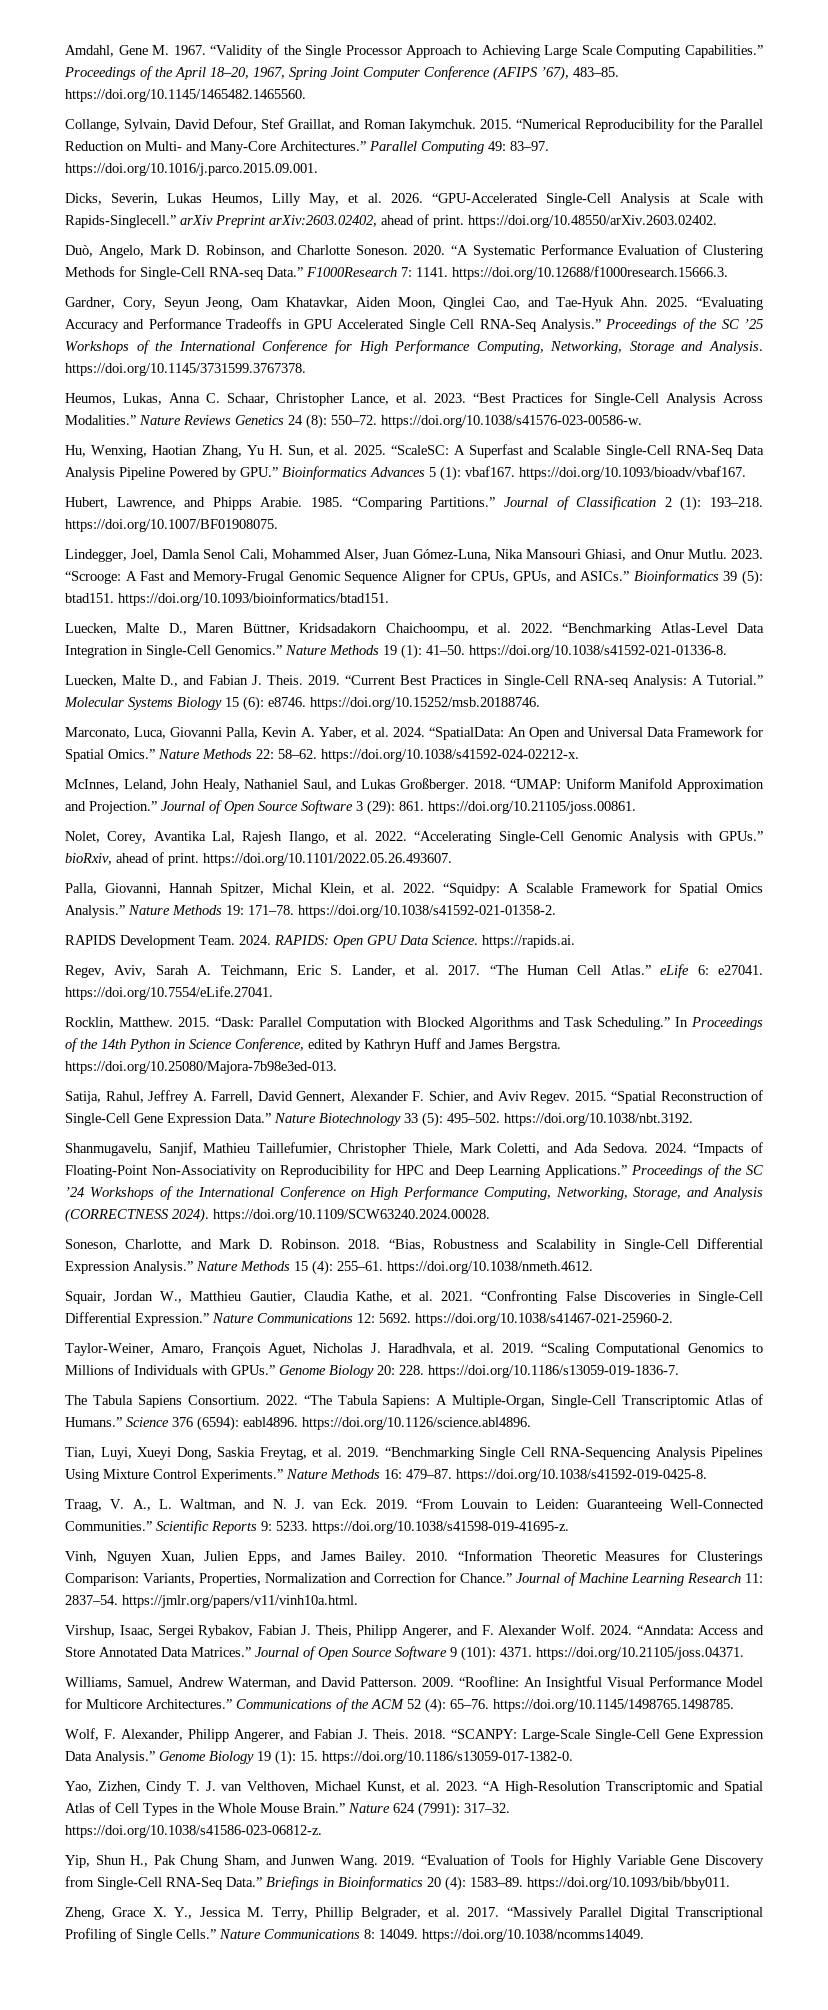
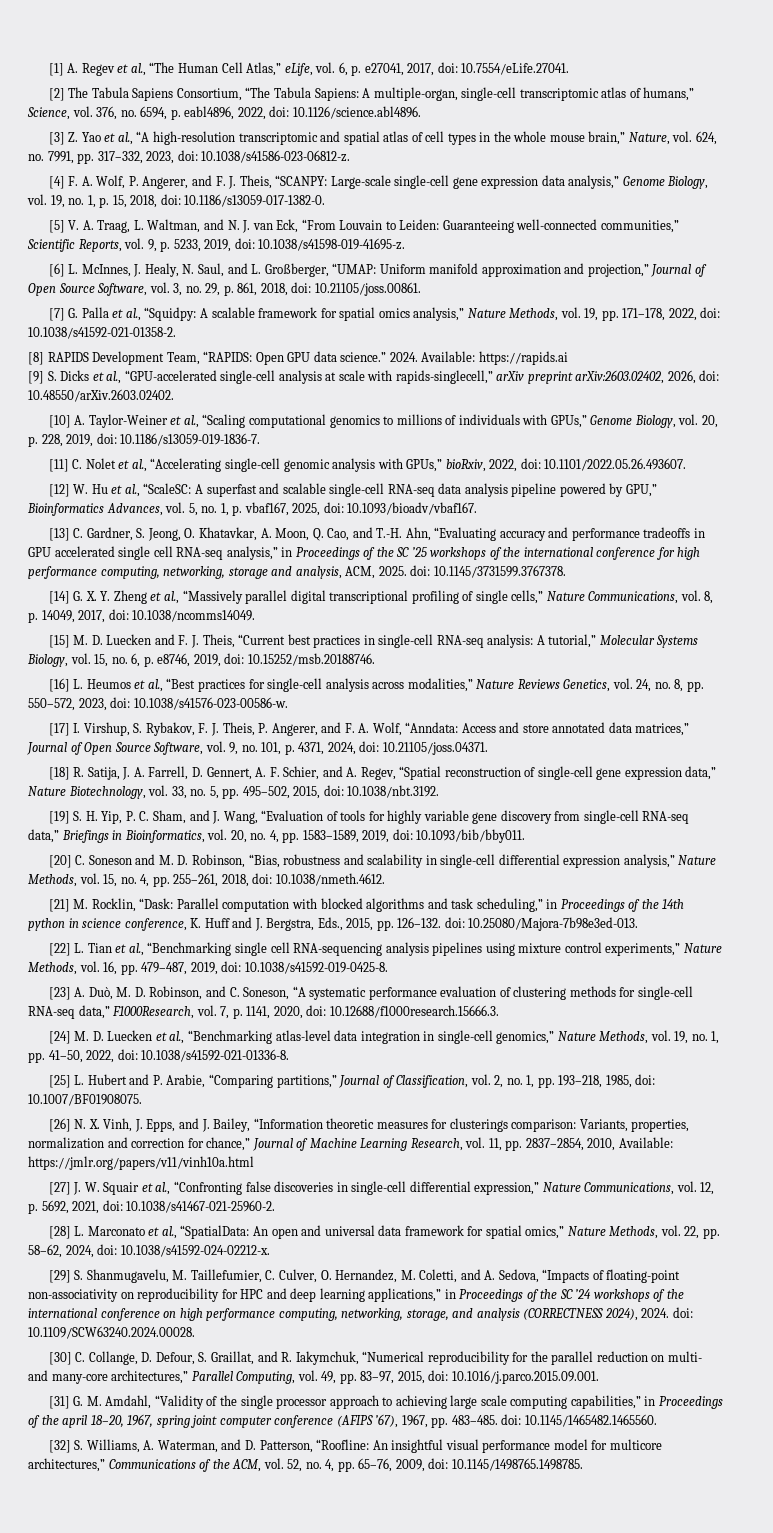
[65,44,764,58] [64,66,619,81] [65,89,306,102] [65,118,763,132] [65,141,549,154] [65,163,318,176] [65,193,764,206] [65,214,717,228] [65,244,764,258] [65,266,728,280] [65,297,764,310] [65,318,763,332] [65,340,764,354] [65,363,306,376] [65,392,763,406] [65,414,642,429] [65,444,764,458] [65,466,746,481] [65,496,764,511] [65,519,278,532] [65,549,763,562] [65,570,763,585] [65,592,389,606] [65,623,764,636] [65,644,727,659] [65,675,763,688] [64,696,540,711] [65,726,764,740] [65,749,579,762] [65,778,765,792] [65,800,636,815] [65,831,763,844] [65,852,452,866] [65,882,763,896] [65,905,556,918] [65,935,575,948] [65,964,763,978] [65,986,273,1000] [65,1017,764,1030] [65,1038,561,1052] [65,1061,337,1074] [65,1090,763,1104] [65,1112,693,1127] [65,1142,764,1156] [65,1164,764,1178] [65,1186,763,1200] [65,1208,490,1223] [65,1238,763,1252] [65,1260,593,1275] [65,1290,763,1304] [65,1312,673,1326] [65,1343,763,1356] [65,1364,679,1378] Amdahl, Gene M. 1967. “Validity of the Single Processor Approach to Achieving Large Scale Computing Capabilities.” Proceedings of the April 18–20, 1967, Spring Joint Computer Conference (AFIPS ’67), 483–85. https://doi.org/10.1145/1465482.1465560. // Collange, Sylvain, David Defour, Stef Graillat, and Roman Iakymchuk. 2015. “Numerical Reproducibility for the Parallel Reduction on Multi- and Many-Core Architectures.” Parallel Computing 49: 83–97. https://doi.org/10.1016/j.parco.2015.09.001. // Dicks, Severin, Lukas Heumos, Lilly May, et al. 2026. “GPU-Accelerated Single-Cell Analysis at Scale with Rapids-Singlecell.” arXiv Preprint arXiv:2603.02402, ahead of print. https://doi.org/10.48550/arXiv.2603.02402. // Duò, Angelo, Mark D. Robinson, and Charlotte Soneson. 2020. “A Systematic Performance Evaluation of Clustering Methods for Single-Cell RNA-seq Data.” F1000Research 7: 1141. https://doi.org/10.12688/f1000research.15666.3. // Gardner, Cory, Seyun Jeong, Oam Khatavkar, Aiden Moon, Qinglei Cao, and Tae-Hyuk Ahn. 2025. “Evaluating Accuracy and Performance Tradeoffs in GPU Accelerated Single Cell RNA-Seq Analysis.” Proceedings of the SC ’25 Workshops of the International Conference for High Performance Computing, Networking, Storage and Analysis. https://doi.org/10.1145/3731599.3767378. // Heumos, Lukas, Anna C. Schaar, Christopher Lance, et al. 2023. “Best Practices for Single-Cell Analysis Across Modalities.” Nature Reviews Genetics 24 (8): 550–72. https://doi.org/10.1038/s41576-023-00586-w. // Hu, Wenxing, Haotian Zhang, Yu H. Sun, et al. 2025. “ScaleSC: A Superfast and Scalable Single-Cell RNA-Seq Data Analysis Pipeline Powered by GPU.” Bioinformatics Advances 5 (1): vbaf167. https://doi.org/10.1093/bioadv/vbaf167. // Hubert, Lawrence, and Phipps Arabie. 1985. “Comparing Partitions.” Journal of Classification 2 (1): 193–218. https://doi.org/10.1007/BF01908075. // Lindegger, Joel, Damla Senol Cali, Mohammed Alser, Juan Gómez-Luna, Nika Mansouri Ghiasi, and Onur Mutlu. 2023. “Scrooge: A Fast and Memory-Frugal Genomic Sequence Aligner for CPUs, GPUs, and ASICs.” Bioinformatics 39 (5): btad151. https://doi.org/10.1093/bioinformatics/btad151. // Luecken, Malte D., Maren Büttner, Kridsadakorn Chaichoompu, et al. 2022. “Benchmarking Atlas-Level Data Integration in Single-Cell Genomics.” Nature Methods 19 (1): 41–50. https://doi.org/10.1038/s41592-021-01336-8. // Luecken, Malte D., and Fabian J. Theis. 2019. “Current Best Practices in Single-Cell RNA-seq Analysis: A Tutorial.” Molecular Systems Biology 15 (6): e8746. https://doi.org/10.15252/msb.20188746. // Marconato, Luca, Giovanni Palla, Kevin A. Yaber, et al. 2024. “SpatialData: An Open and Universal Data Framework for Spatial Omics.” Nature Methods 22: 58–62. https://doi.org/10.1038/s41592-024-02212-x. // McInnes, Leland, John Healy, Nathaniel Saul, and Lukas Großberger. 2018. “UMAP: Uniform Manifold Approximation and Projection.” Journal of Open Source Software 3 (29): 861. https://doi.org/10.21105/joss.00861. // Nolet, Corey, Avantika Lal, Rajesh Ilango, et al. 2022. “Accelerating Single-Cell Genomic Analysis with GPUs.” bioRxiv, ahead of print. https://doi.org/10.1101/2022.05.26.493607. // Palla, Giovanni, Hannah Spitzer, Michal Klein, et al. 2022. “Squidpy: A Scalable Framework for Spatial Omics Analysis.” Nature Methods 19: 171–78. https://doi.org/10.1038/s41592-021-01358-2. // RAPIDS Development Team. 2024. RAPIDS: Open GPU Data Science. https://rapids.ai. // Regev, Aviv, Sarah A. Teichmann, Eric S. Lander, et al. 2017. “The Human Cell Atlas.” eLife 6: e27041. https://doi.org/10.7554/eLife.27041. // Rocklin, Matthew. 2015. “Dask: Parallel Computation with Blocked Algorithms and Task Scheduling.” In Proceedings of the 14th Python in Science Conference, edited by Kathryn Huff and James Bergstra. https://doi.org/10.25080/Majora-7b98e3ed-013. // Satija, Rahul, Jeffrey A. Farrell, David Gennert, Alexander F. Schier, and Aviv Regev. 2015. “Spatial Reconstruction of Single-Cell Gene Expression Data.” Nature Biotechnology 33 (5): 495–502. https://doi.org/10.1038/nbt.3192. // Shanmugavelu, Sanjif, Mathieu Taillefumier, Christopher Thiele, Mark Coletti, and Ada Sedova. 2024. “Impacts of Floating-Point Non-Associativity on Reproducibility for HPC and Deep Learning Applications.” Proceedings of the SC ’24 Workshops of the International Conference on High Performance Computing, Networking, Storage, and Analysis (CORRECTNESS 2024). https://doi.org/10.1109/SCW63240.2024.00028. // Soneson, Charlotte, and Mark D. Robinson. 2018. “Bias, Robustness and Scalability in Single-Cell Differential Expression Analysis.” Nature Methods 15 (4): 255–61. https://doi.org/10.1038/nmeth.4612. // Squair, Jordan W., Matthieu Gautier, Claudia Kathe, et al. 2021. “Confronting False Discoveries in Single-Cell Differential Expression.” Nature Communications 12: 5692. https://doi.org/10.1038/s41467-021-25960-2. // Taylor-Weiner, Amaro, François Aguet, Nicholas J. Haradhvala, et al. 2019. “Scaling Computational Genomics to Millions of Individuals with GPUs.” Genome Biology 20: 228. https://doi.org/10.1186/s13059-019-1836-7. // -> [48,62,570,76] [48,88,65,101] [1] A. Regev et al., “The Human Cell Atlas,” eLife, vol. 6, p. e27041, 2017, doi: 10.7554/eLife.27041. // [2]
[187,1395,298,1405] Consortium. 2022. -> [176,88,242,101] Consortium,
[452,1394,763,1408] [65,1416,531,1431] [65,1447,763,1460] [65,1469,707,1482] [65,1499,151,1512] Multiple-Organ, Single-Cell Transcriptomic Atlas of Humans.” Science 376 (6594): eabl4896. https://doi.org/10.1126/science.abl4896. // Tian, Luyi, Xueyi Dong, Saskia Freytag, et al. 2019. “Benchmarking Single Cell RNA-Sequencing Analysis Pipelines Using Mixture Control Experiments.” Nature Methods 16: 479–87. https://doi.org/10.1038/s41592-019-0425-8. // Traag, V. A., -> [373,87,695,101] [27,106,421,120] [48,131,717,145] [28,150,351,164] [48,175,709,189] [27,194,326,208] [48,220,131,233] multiple-organ, single-cell transcriptomic atlas of humans,” Science, vol. 376, no. 6594, p. eabl4896, 2022, doi: 10.1126/science.abl4896. // [3] Z. Yao et al., “A high-resolution transcriptomic and spatial atlas of cell types in the whole mouse brain,” Nature, vol. 624, no. 7991, pp. 317–332, 2023, doi: 10.1038/s41586-023-06812-z. // [4] F. A. Wolf, P. Angerer, and F. J. Theis, “SCANPY: Large-scale single-cell gene expression data analysis,” Genome Biology, vol. 19, no. 1, p. 15, 2018, doi: 10.1186/s13059-017-1382-0. // [5] V. A. Traag,
[341,1499,408,1509] Eck. 2019. -> [276,219,299,233] Eck,
[670,1499,764,1509] [65,1520,569,1534] [65,1550,763,1564] [65,1572,763,1586] [65,1595,358,1608] [65,1624,764,1638] [65,1646,744,1661] [65,1676,763,1690] [65,1698,734,1713] [65,1728,764,1742] [65,1750,573,1765] [65,1781,763,1794] [65,1802,510,1817] [65,1825,322,1838] [65,1854,764,1868] [65,1876,730,1891] [65,1907,763,1920] [65,1928,644,1942] Well-Connected Communities.” Scientific Reports 9: 5233. https://doi.org/10.1038/s41598-019-41695-z. // Vinh, Nguyen Xuan, Julien Epps, and James Bailey. 2010. “Information Theoretic Measures for Clusterings Comparison: Variants, Properties, Normalization and Correction for Chance.” Journal of Machine Learning Research 11: 2837–54. https://jmlr.org/papers/v11/vinh10a.html. // Virshup, Isaac, Sergei Rybakov, Fabian J. Theis, Philipp Angerer, and F. Alexander Wolf. 2024. “Anndata: Access and Store Annotated Data Matrices.” Journal of Open Source Software 9 (101): 4371. https://doi.org/10.21105/joss.04371. // Williams, Samuel, Andrew Waterman, and David Patterson. 2009. “Roofline: An Insightful Visual Performance Model for Multicore Architectures.” Communications of the ACM 52 (4): 65–76. https://doi.org/10.1145/1498765.1498785. // Wolf, F. Alexander, Philipp Angerer, and Fabian J. Theis. 2018. “SCANPY: Large-Scale Single-Cell Gene Expression Data Analysis.” Genome Biology 19 (1): 15. https://doi.org/10.1186/s13059-017-1382-0. // Yao, Zizhen, Cindy T. J. van Velthoven, Michael Kunst, et al. 2023. “A High-Resolution Transcriptomic and Spatial Atlas of Cell Types in the Whole Mouse Brain.” Nature 624 (7991): 317–32. https://doi.org/10.1038/s41586-023-06812-z. // Yip, Shun H., Pak Chung Sham, and Junwen Wang. 2019. “Evaluation of Tools for Highly Variable Gene Discovery from Single-Cell RNA-Seq Data.” Briefings in Bioinformatics 20 (4): 1583–89. https://doi.org/10.1093/bib/bby011. // Zheng, Grace X. Y., Jessica M. Terry, Phillip Belgrader, et al. 2017. “Massively Parallel Digital Transcriptional Profiling of Single Cells.” Nature Communications 8: 14049. https://doi.org/10.1038/ncomms14049. -> [516,219,679,233] [27,238,406,252] [48,263,707,277] [28,282,421,296] [48,307,721,321] [28,327,176,339] [28,351,568,365] [28,370,720,384] [28,389,174,402] [48,414,718,428] [28,433,261,447] [48,458,687,472] [48,483,657,497] [27,502,478,516] [48,527,705,541] [28,546,701,560] [28,565,566,579] [48,590,714,604] [28,609,256,623] [48,634,699,648] [27,653,375,667] [48,678,704,692] [28,697,288,711] [48,722,690,736] [27,741,488,755] [48,766,717,780] [28,785,440,799] [48,810,690,824] [28,829,526,843] [48,854,717,868] [28,873,385,887] [48,898,685,912] [28,917,639,931] [48,942,722,956] [28,961,388,975] [48,986,693,1000] [28,1005,499,1019] [48,1030,720,1044] [28,1049,290,1063] [48,1074,656,1088] [28,1094,142,1106] [48,1118,690,1132] [28,1137,673,1151] [28,1156,254,1170] [48,1181,715,1195] [28,1200,276,1214] [48,1225,720,1239] [28,1244,270,1258] [48,1269,681,1283] [28,1288,684,1302] [28,1307,693,1321] [28,1326,195,1339] [48,1351,702,1365] [28,1370,599,1384] [48,1395,723,1409] [28,1414,657,1428] [48,1439,662,1453] [28,1458,583,1472] well-connected communities,” Scientific Reports, vol. 9, p. 5233, 2019, doi: 10.1038/s41598-019-41695-z. // [6] L. McInnes, J. Healy, N. Saul, and L. Großberger, “UMAP: Uniform manifold approximation and projection,” Journal of Open Source Software, vol. 3, no. 29, p. 861, 2018, doi: 10.21105/joss.00861. // [7] G. Palla et al., “Squidpy: A scalable framework for spatial omics analysis,” Nature Methods, vol. 19, pp. 171–178, 2022, doi: 10.1038/s41592-021-01358-2. // [8] RAPIDS Development Team, “RAPIDS: Open GPU data science.” 2024. Available: https://rapids.ai // [9] S. Dicks et al., “GPU-accelerated single-cell analysis at scale with rapids-singlecell,” arXiv preprint arXiv:2603.02402, 2026, doi: 10.48550/arXiv.2603.02402. // [10] A. Taylor-Weiner et al., “Scaling computational genomics to millions of individuals with GPUs,” Genome Biology, vol. 20, p. 228, 2019, doi: 10.1186/s13059-019-1836-7. // [11] C. Nolet et al., “Accelerating single-cell genomic analysis with GPUs,” bioRxiv, 2022, doi: 10.1101/2022.05.26.493607. // [12] W. Hu et al., “ScaleSC: A superfast and scalable single-cell RNA-seq data analysis pipeline powered by GPU,” Bioinformatics Advances, vol. 5, no. 1, p. vbaf167, 2025, doi: 10.1093/bioadv/vbaf167. // [13] C. Gardner, S. Jeong, O. Khatavkar, A. Moon, Q. Cao, and T.-H. Ahn, “Evaluating accuracy and performance tradeoffs in GPU accelerated single cell RNA-seq analysis,” in Proceedings of the SC ’25 workshops of the international conference for high performance computing, networking, storage and analysis, ACM, 2025. doi: 10.1145/3731599.3767378. // [14] G. X. Y. Zheng et al., “Massively parallel digital transcriptional profiling of single cells,” Nature Communications, vol. 8, p. 14049, 2017, doi: 10.1038/ncomms14049. // [15] M. D. Luecken and F. J. Theis, “Current best practices in single-cell RNA-seq analysis: A tutorial,” Molecular Systems Biology, vol. 15, no. 6, p. e8746, 2019, doi: 10.15252/msb.20188746. // [16] L. Heumos et al., “Best practices for single-cell analysis across modalities,” Nature Reviews Genetics, vol. 24, no. 8, pp. 550–572, 2023, doi: 10.1038/s41576-023-00586-w. // [17] I. Virshup, S. Rybakov, F. J. Theis, P. Angerer, and F. A. Wolf, “Anndata: Access and store annotated data matrices,” Journal of Open Source Software, vol. 9, no. 101, p. 4371, 2024, doi: 10.21105/joss.04371. // [18] R. Satija, J. A. Farrell, D. Gennert, A. F. Schier, and A. Regev, “Spatial reconstruction of single-cell gene expression data,” Nature Biotechnology, vol. 33, no. 5, pp. 495–502, 2015, doi: 10.1038/nbt.3192. // [19] S. H. Yip, P. C. Sham, and J. Wang, “Evaluation of tools for highly variable gene discovery from single-cell RNA-seq data,” Briefings in Bioinformatics, vol. 20, no. 4, pp. 1583–1589, 2019, doi: 10.1093/bib/bby011. // [20] C. Soneson and M. D. Robinson, “Bias, robustness and scalability in single-cell differential expression analysis,” Nature Methods, vol. 15, no. 4, pp. 255–261, 2018, doi: 10.1038/nmeth.4612. // [21] M. Rocklin, “Dask: Parallel computation with blocked algorithms and task scheduling,” in Proceedings of the 14th python in science conference, K. Huff and J. Bergstra, Eds., 2015, pp. 126–132. doi: 10.25080/Majora-7b98e3ed-013. // [22] L. Tian et al., “Benchmarking single cell RNA-sequencing analysis pipelines using mixture control experiments,” Nature Methods, vol. 16, pp. 479–487, 2019, doi: 10.1038/s41592-019-0425-8. // [23] A. Duò, M. D. Robinson, and C. Soneson, “A systematic performance evaluation of clustering methods for single-cell RNA-seq data,” F1000Research, vol. 7, p. 1141, 2020, doi: 10.12688/f1000research.15666.3. // [24] M. D. Luecken et al., “Benchmarking atlas-level data integration in single-cell genomics,” Nature Methods, vol. 19, no. 1, pp. 41–50, 2022, doi: 10.1038/s41592-021-01336-8. // [25] L. Hubert and P. Arabie, “Comparing partitions,” Journal of Classification, vol. 2, no. 1, pp. 193–218, 1985, doi: 10.1007/BF01908075. // [26] N. X. Vinh, J. Epps, and J. Bailey, “Information theoretic measures for clusterings comparison: Variants, properties, normalization and correction for chance,” Journal of Machine Learning Research, vol. 11, pp. 2837–2854, 2010, Available: https://jmlr.org/papers/v11/vinh10a.html // [27] J. W. Squair et al., “Confronting false discoveries in single-cell differential expression,” Nature Communications, vol. 12, p. 5692, 2021, doi: 10.1038/s41467-021-25960-2. // [28] L. Marconato et al., “SpatialData: An open and universal data framework for spatial omics,” Nature Methods, vol. 22, pp. 58–62, 2024, doi: 10.1038/s41592-024-02212-x. // [29] S. Shanmugavelu, M. Taillefumier, C. Culver, O. Hernandez, M. Coletti, and A. Sedova, “Impacts of floating-point non-associativity on reproducibility for HPC and deep learning applications,” in Proceedings of the SC ’24 workshops of the international conference on high performance computing, networking, storage, and analysis (CORRECTNESS 2024), 2024. doi: 10.1109/SCW63240.2024.00028. // [30] C. Collange, D. Defour, S. Graillat, and R. Iakymchuk, “Numerical reproducibility for the parallel reduction on multi- and many-core architectures,” Parallel Computing, vol. 49, pp. 83–97, 2015, doi: 10.1016/j.parco.2015.09.001. // [31] G. M. Amdahl, “Validity of the single processor approach to achieving large scale computing capabilities,” in Proceedings of the april 18–20, 1967, spring joint computer conference (AFIPS ’67), 1967, pp. 483–485. doi: 10.1145/1465482.1465560. // [32] S. Williams, A. Waterman, and D. Patterson, “Roofline: An insightful visual performance model for multicore architectures,” Communications of the ACM, vol. 52, no. 4, pp. 65–76, 2009, doi: 10.1145/1498765.1498785.

